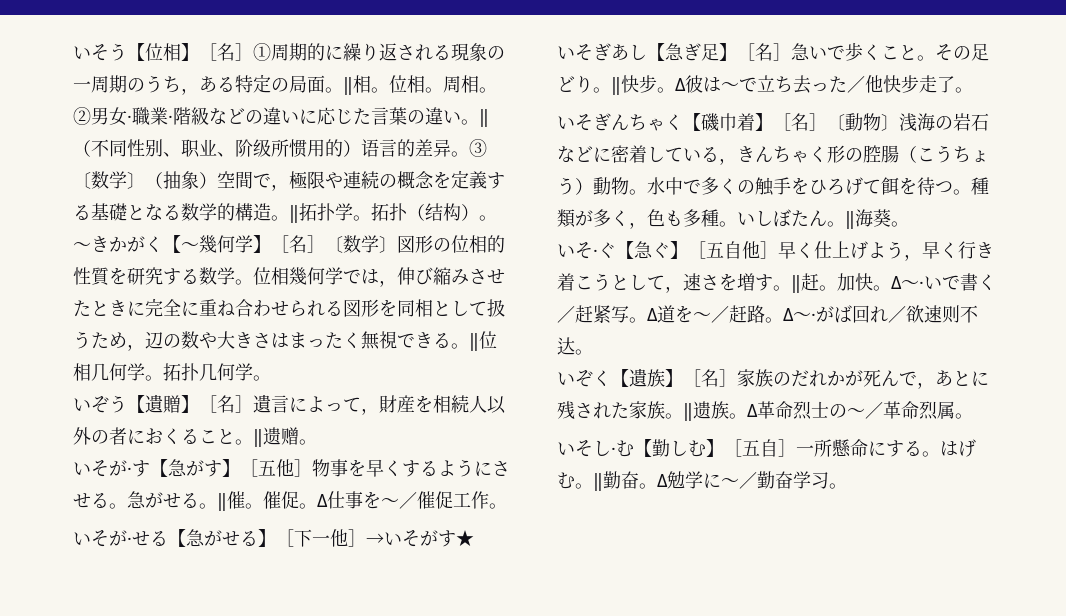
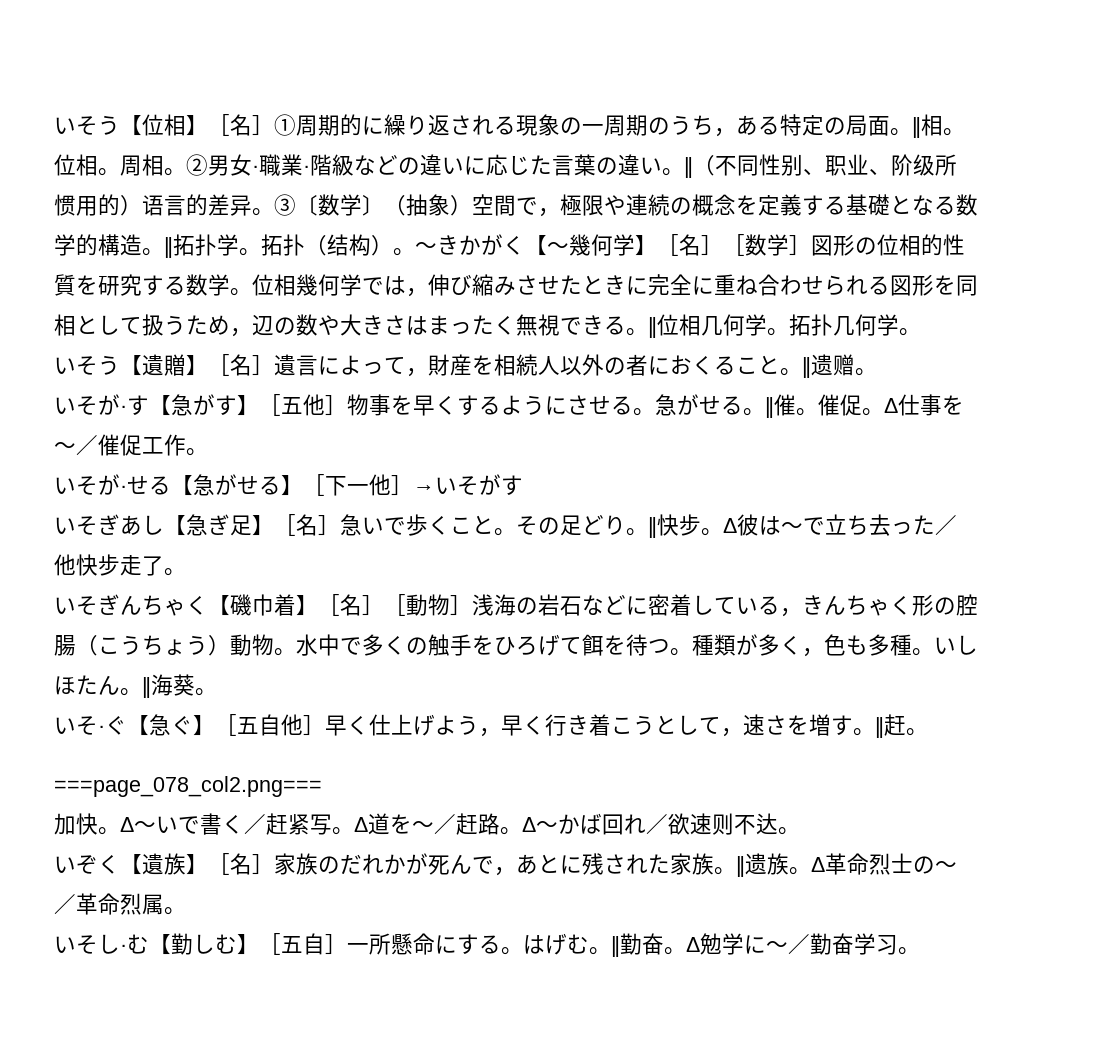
[325,235,397,253] 〔数学〕 -> [723,234,811,256] ［数学］
[91,396,109,413] ぞ -> [76,356,98,375] そ
[456,530,474,546] ★ -> (523, 485) none
[827,113,899,131] 〔動物〕 -> [384,594,472,616] ［動物］
[773,209,791,227] ぼ -> [54,676,76,695] ほ
(837, 288) none -> [54,776,322,797] // ===page_078_col2.png=== //
[919,281,924,289] · -> (156, 826) none
[811,306,834,322] ·が -> [558,814,580,834] か

